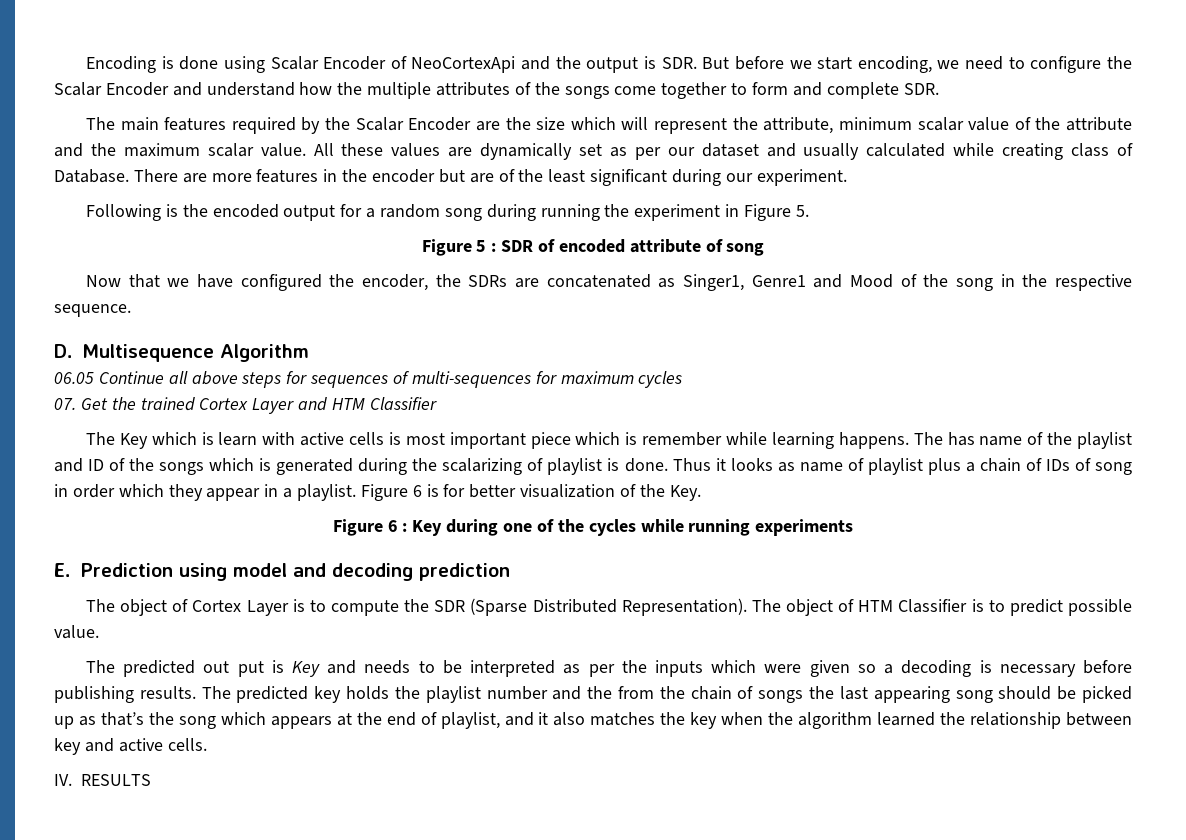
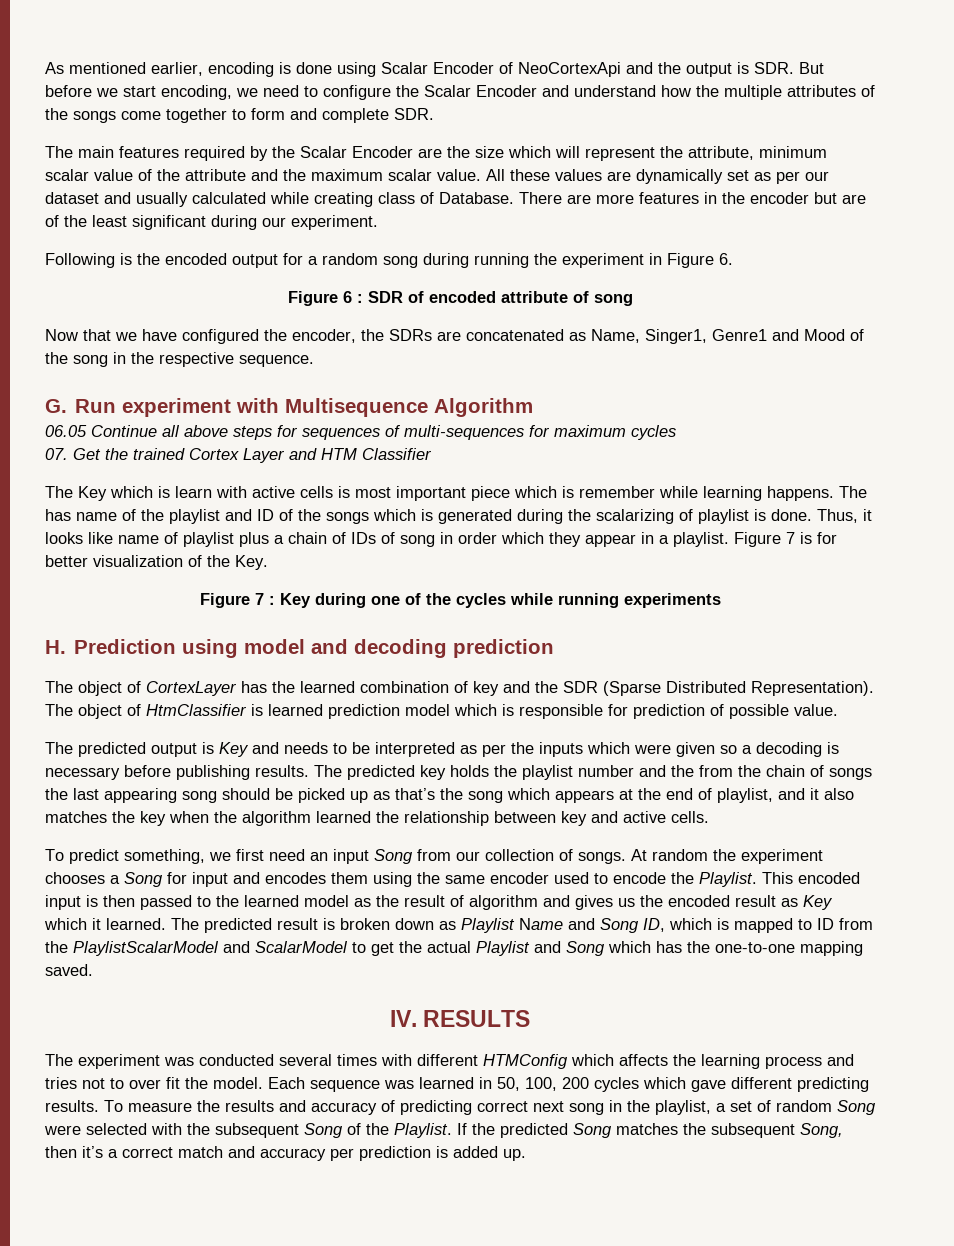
[85,56,156,73] Encoding -> [45,62,274,77] As mentioned earlier, encoding
[795,205,809,217] [421,239,487,256] 5. // Figure 5 -> [719,253,733,265] [287,291,352,306] 6. // Figure 6
(676, 283) none -> [591,329,640,343] Name,
[54,344,73,358] D. -> [45,398,280,417] G. Run experiment with
[672,458,711,471] Thus -> [817,509,858,523] Thus,
[777,462,795,472] as -> [88,532,113,544] like
[412,485,422,497] 6 -> [786,532,795,544] 7
[387,520,398,532] 6 -> [254,593,264,605] 7
[54,563,71,577] E. -> [45,640,66,654] H.
[192,599,399,616] Cortex Layer is to compute -> [146,681,530,696] CortexLayer has the learned combination of key and
[858,599,1063,616] HTM Classifier is to predict -> [146,704,724,719] HtmClassifier is learned prediction model which is responsible for prediction of
[203,661,264,677] out put -> [151,743,197,757] output
[54,774,151,786] IV. RESULTS -> [45,849,823,864] [45,872,860,887] [45,895,833,910] [44,918,873,933] [45,941,863,956] [45,964,93,976] [389,1010,531,1027] [45,1054,854,1069] [45,1077,869,1092] [45,1100,876,1115] [44,1123,843,1138] [45,1146,526,1161] To predict something, we first need an input Song from our collection of songs. At random the experiment chooses a Song for input and encodes them using the same encoder used to encode the Playlist. This encoded input is then passed to the learned model as the result of algorithm and gives us the encoded result as Key which it learned. The predicted result is broken down as Playlist Name and Song ID, which is mapped to ID from the PlaylistScalarModel and ScalarModel to get the actual Playlist and Song which has the one-to-one mapping saved. // IV. RESULTS // The experiment was conducted several times with different HTMConfig which affects the learning process and tries not to over fit the model. Each sequence was learned in 50, 100, 200 cycles which gave different predicting results. To measure the results and accuracy of predicting correct next song in the playlist, a set of random Song were selected with the subsequent Song of the Playlist. If the predicted Song matches the subsequent Song, then it’s a correct match and accuracy per prediction is added up.

